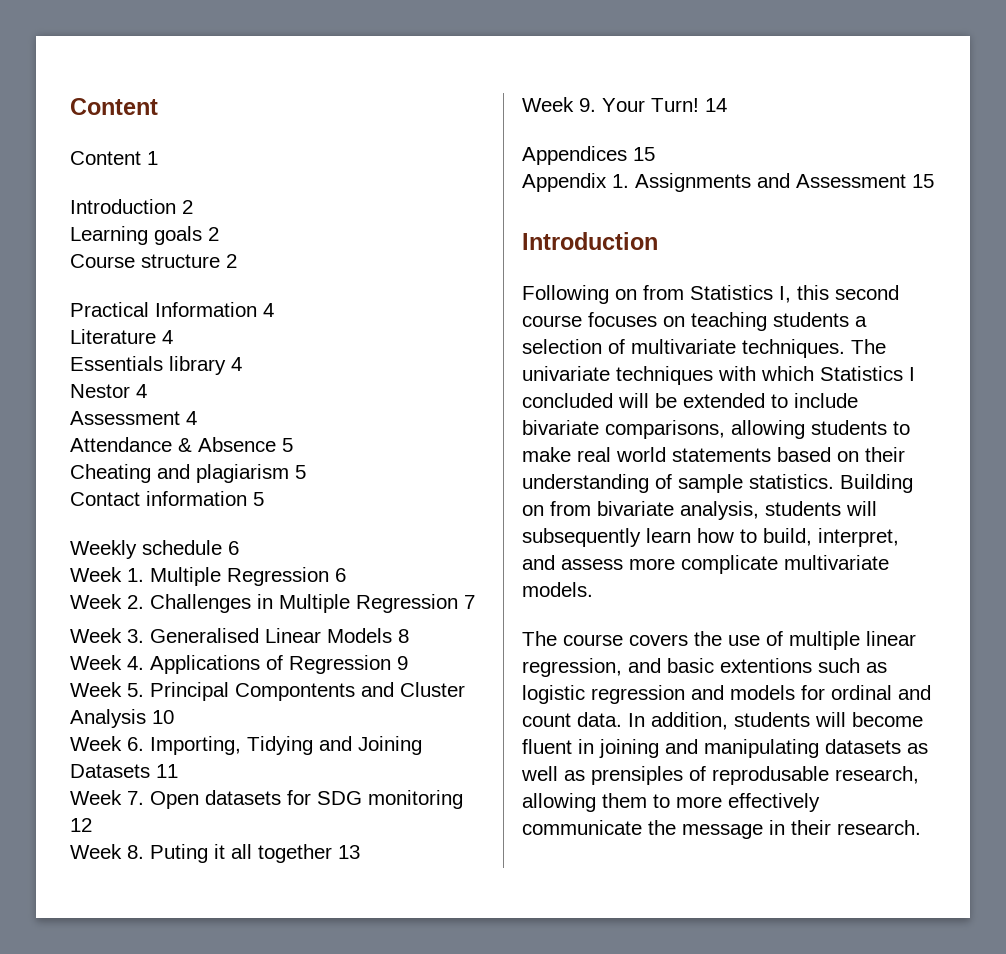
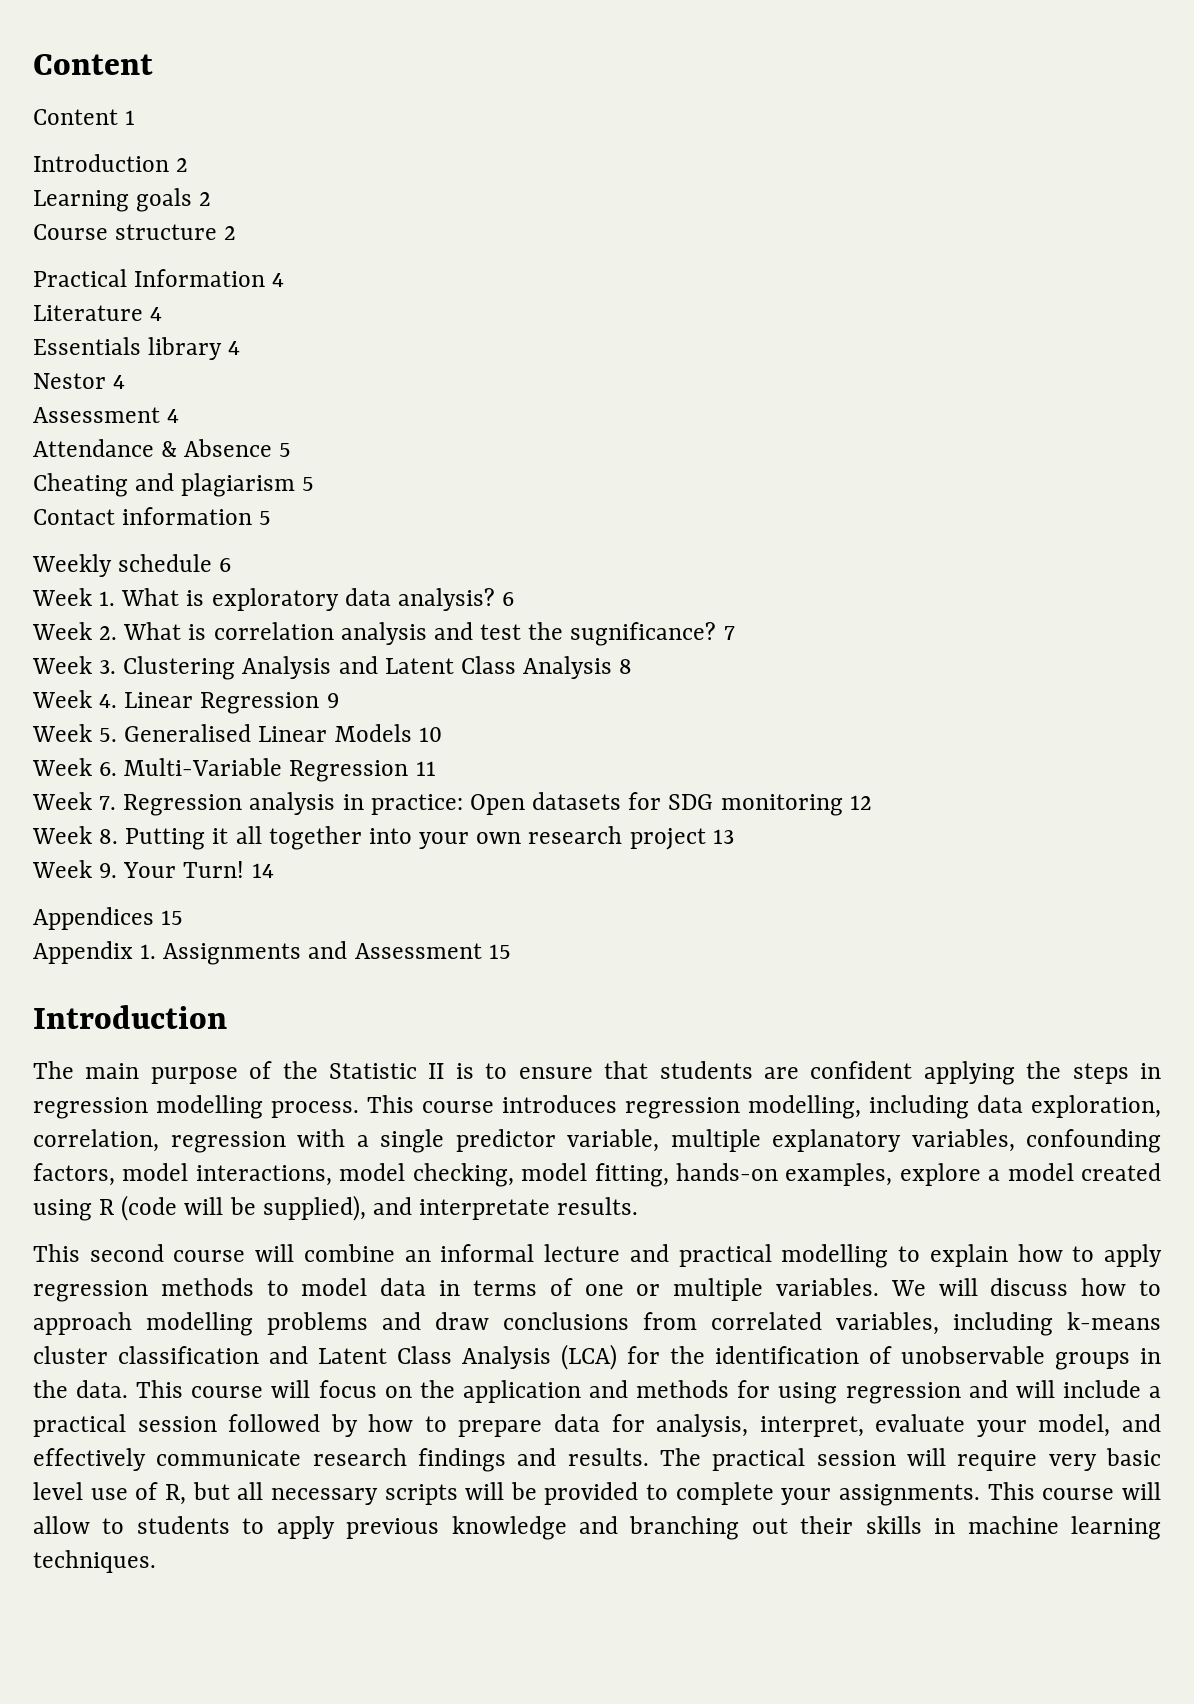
[150,567,346,586] [70,594,475,613] [70,628,392,643] Multiple Regression 6 // Week 2. Challenges in Multiple Regression 7 // Week 3. Generalised Linear Models -> [121,588,515,611] [32,622,735,646] [32,656,613,680] What is exploratory data analysis? 6 // Week 2. What is correlation analysis and test the sugnificance? 7 // Week 3. Clustering Analysis and Latent Class Analysis
[150,655,283,674] Applications of -> [124,692,194,708] Linear
[150,682,465,701] [70,709,174,728] [70,736,422,755] [70,764,150,778] Principal Compontents and Cluster Analysis 10 // Week 6. Importing, Tidying and Joining Datasets -> [124,724,442,742] [32,758,409,782] Generalised Linear Models 10 // Week 6. Multi-Variable Regression
(144, 798) none -> [123,792,463,816] Regression analysis in practice:
[150,844,208,863] Puting -> [125,828,206,850] Putting
(332, 853) none -> [368,826,706,850] into your own research project
[522,285,899,304] [522,312,867,331] [522,339,886,358] [522,366,915,385] [522,393,858,408] [522,420,910,439] [522,447,905,462] [522,474,913,493] [522,501,877,520] [522,528,899,547] [522,555,889,574] [522,582,593,597] [522,631,916,650] [522,658,887,677] [522,685,931,704] [522,712,923,730] [522,739,928,758] [521,766,919,785] [522,793,820,812] [522,820,921,839] Following on from Statistics I, this second course focuses on teaching students a selection of multivariate techniques. The univariate techniques with which Statistics I concluded will be extended to include bivariate comparisons, allowing students to make real world statements based on their understanding of sample statistics. Building on from bivariate analysis, students will subsequently learn how to build, interpret, and assess more complicate multivariate models. // The course covers the use of multiple linear regression, and basic extentions such as logistic regression and models for ordinal and count data. In addition, students will become fluent in joining and manipulating datasets as well as prensiples of reprodusable research, allowing them to more effectively communicate the message in their research. -> [33,1061,1161,1085] [33,1095,1161,1119] [33,1129,1161,1153] [33,1163,1161,1187] [33,1195,639,1221] [33,1244,1163,1268] [33,1278,1161,1302] [33,1312,1161,1336] [33,1344,1161,1370] [33,1380,1161,1404] [33,1414,1161,1437] [33,1448,1162,1472] [33,1482,1161,1506] [33,1516,1161,1540] [33,1550,156,1573] The main purpose of the Statistic II is to ensure that students are confident applying the steps in regression modelling process. This course introduces regression modelling, including data exploration, correlation, regression with a single predictor variable, multiple explanatory variables, confounding factors, model interactions, model checking, model fitting, hands-on examples, explore a model created using R (code will be supplied), and interpretate results. // This second course will combine an informal lecture and practical modelling to explain how to apply regression methods to model data in terms of one or multiple variables. We will discuss how to approach modelling problems and draw conclusions from correlated variables, including k-means cluster classification and Latent Class Analysis (LCA) for the identification of unobservable groups in the data. This course will focus on the application and methods for using regression and will include a practical session followed by how to prepare data for analysis, interpret, evaluate your model, and effectively communicate research findings and results. The practical session will require very basic level use of R, but all necessary scripts will be provided to complete your assignments. This course will allow to students to apply previous knowledge and branching out their skills in machine learning techniques.

